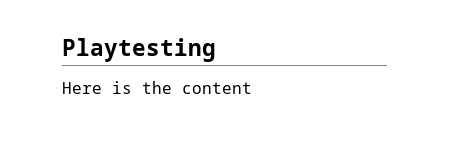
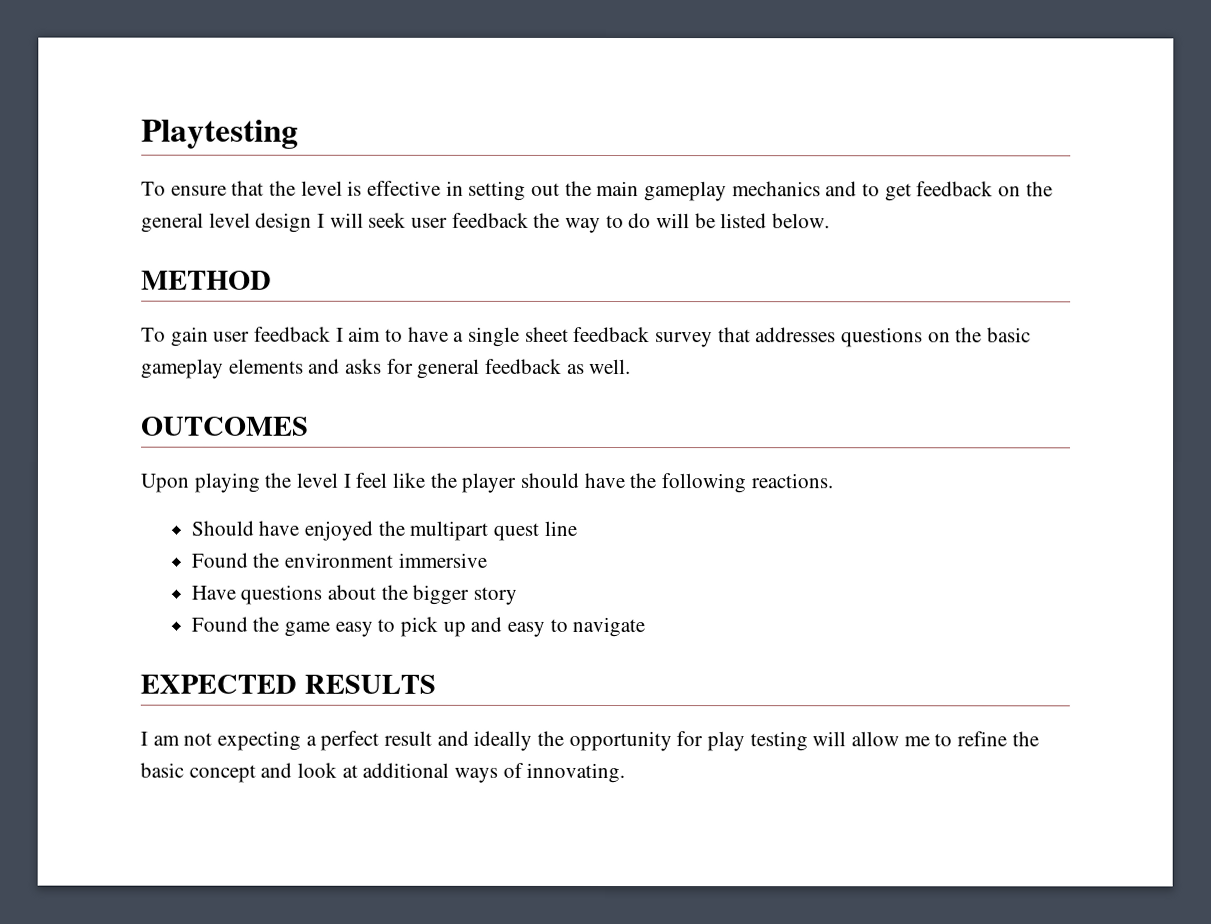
[62,81,252,94] Here is the content -> [141,180,1053,202] [141,212,831,233] [141,270,272,290] [141,326,1032,348] [141,358,632,379] [141,416,309,436] [140,472,833,494] [190,520,577,541] [190,552,487,568] [190,584,517,605] [190,616,646,638] [140,674,436,694] [140,730,1039,752] [140,762,626,784] To ensure that the level is effective in setting out the main gameplay mechanics and to get feedback on the general level design I will seek user feedback the way to do will be listed below. // METHOD // To gain user feedback I aim to have a single sheet feedback survey that addresses questions on the basic gameplay elements and asks for general feedback as well. // OUTCOMES // Upon playing the level I feel like the player should have the following reactions. // Should have enjoyed the multipart quest line // Found the environment immersive // Have questions about the bigger story // Found the game easy to pick up and easy to navigate // EXPECTED RESULTS // I am not expecting a perfect result and ideally the opportunity for play testing will allow me to refine the basic concept and look at additional ways of innovating.

